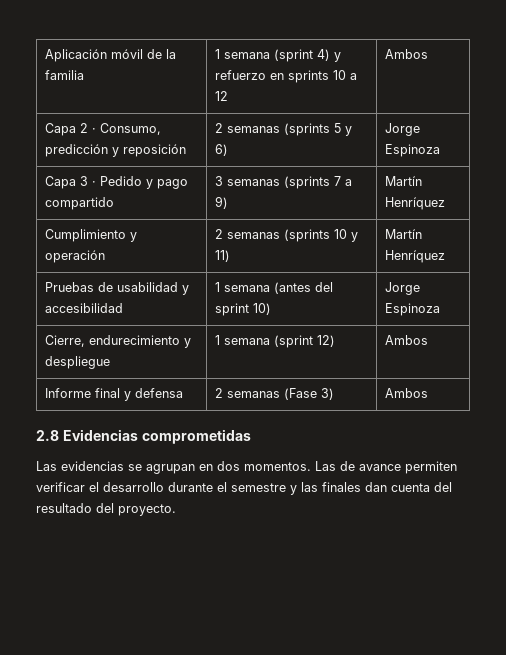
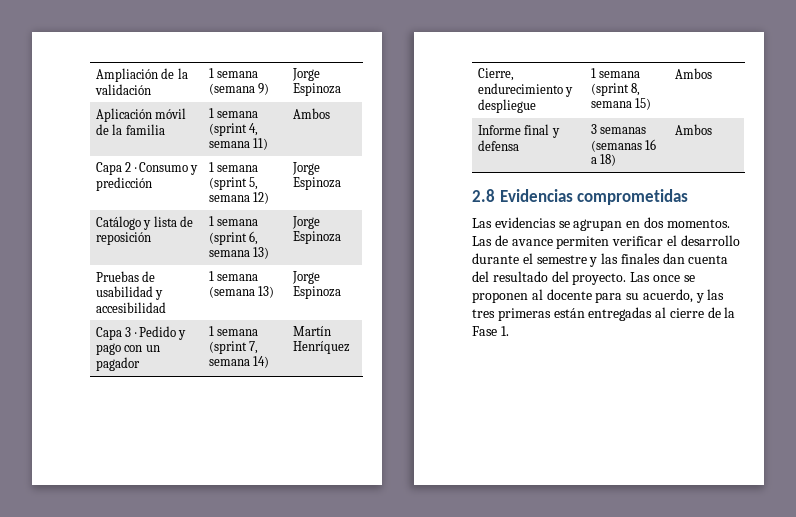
(44, 55) none -> [95,68,188,82] [94,84,151,95] [208,68,259,78] [208,83,270,95] [291,68,320,81] [292,83,341,96] Ampliación de la validación | 1 semana (semana 9) | Jorge Espinoza //
[316,49,341,62] [214,70,357,83] [214,91,228,101] 4) y refuerzo en sprints 10 a 12 -> [249,123,259,136] [208,138,269,150] 4, semana 11)
[99,123,161,135] Consumo, -> [138,162,199,175] Consumo y
[111,144,186,157] [214,123,352,136] [214,144,228,156] y reposición | 2 semanas (sprints 5 y 6) -> [208,162,259,172] [208,177,259,190] [208,192,270,204] [291,162,320,175] [292,177,341,190] [95,216,193,230] [95,232,151,245] [208,216,259,226] [208,231,259,245] [208,247,270,259] [291,216,320,229] [292,231,341,244] [95,271,156,282] [95,286,164,300] [95,302,166,313] [208,271,259,281] [208,286,275,298] | 1 semana (sprint 5, semana 12) | Jorge Espinoza // Catálogo y lista de reposición | 1 semana (sprint 6, semana 13) | Jorge Espinoza // Pruebas de usabilidad y accesibilidad | 1 semana (semana 13)
[44,197,114,210] [214,176,352,189] [214,196,228,209] [384,176,422,186] [384,197,445,210] [44,229,137,242] [44,250,105,263] [214,229,358,242] [214,250,230,262] [384,229,422,239] [384,250,445,263] [44,282,189,295] [44,303,123,313] [214,282,333,294] [214,303,271,316] [384,282,420,295] [384,303,440,316] compartido | 3 semanas (sprints 7 a 9) | Martín Henríquez // Cumplimiento y operación | 2 semanas (sprints 10 y 11) | Martín Henríquez // Pruebas de usabilidad y accesibilidad | 1 semana (antes del sprint 10) | Jorge Espinoza -> [124,345,160,352] [95,357,140,371] [208,326,259,336] [208,341,259,354] [208,356,270,368] [292,326,331,336] [292,341,350,354] con un pagador | 1 semana (sprint 7, semana 14) | Martín Henríquez
[316,335,335,347] 12) -> [631,83,641,96] [590,98,652,110] 8, semana 15)
[214,388,334,400] 2 semanas (Fase 3) -> [590,124,647,134] [590,139,657,152] [590,154,617,166] 3 semanas (semanas 16 a 18)
(176, 510) none -> [630,272,695,282] [472,289,725,303] [472,307,736,321] [472,326,509,336] Las once se proponen al docente para su acuerdo, y las tres primeras están entregadas al cierre de la Fase 1.

